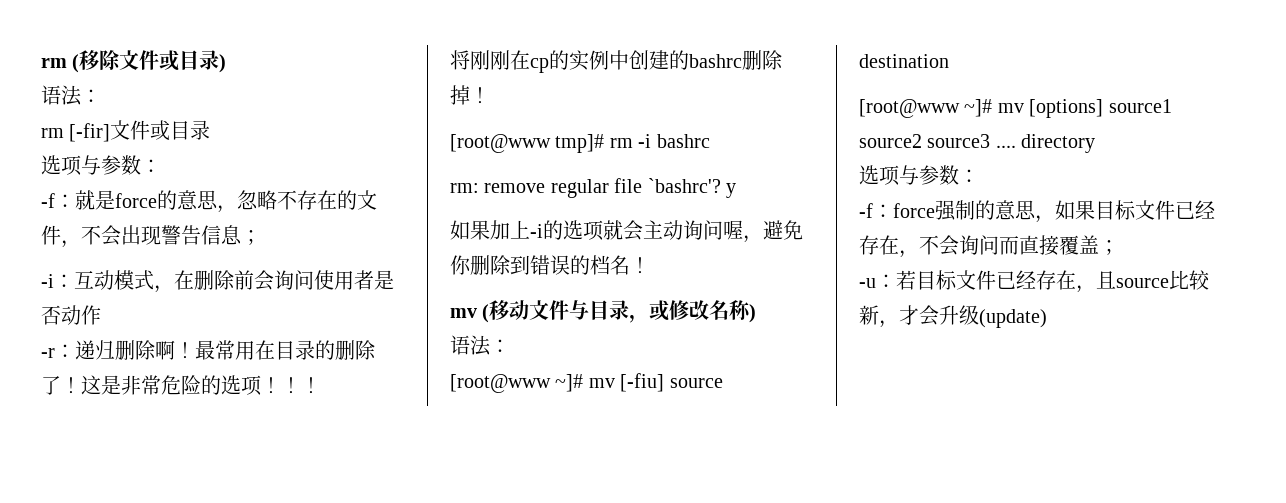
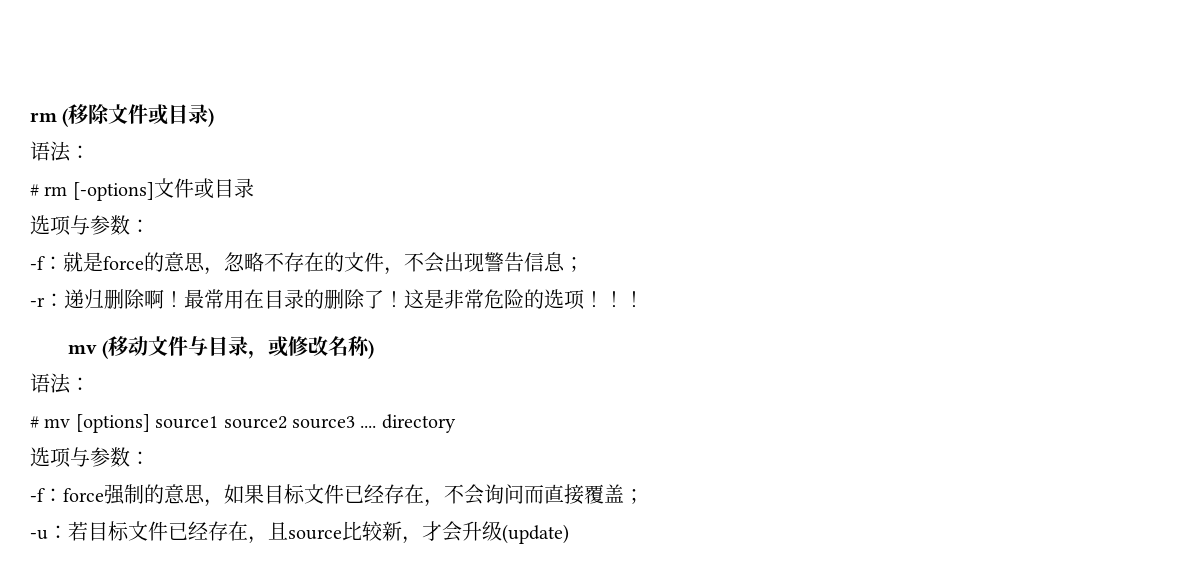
[41,123,111,142] rm [-fir] -> [30,182,154,201] # rm [-options]
[41,270,394,293] [41,305,101,325] // -i：互动模式，在删除前会询问使用者是否动作 -> (584, 264) none
[450,50,783,73] [450,85,490,105] [450,134,710,153] [450,178,736,198] [450,220,803,243] [450,255,650,275] // 将刚刚在cp的实例中创建的bashrc删除掉！ // [root@www tmp]# rm -i bashrc // rm: remove regular file `bashrc'? y // 如果加上-i的选项就会主动询问喔，避免你删除到错误的档名！ -> (644, 299) none
[450,373,723,393] [859,54,949,68] [859,99,993,118] [root@www ~]# mv [-fiu] source destination // [root@www ~]# -> [30,416,39,428] #

